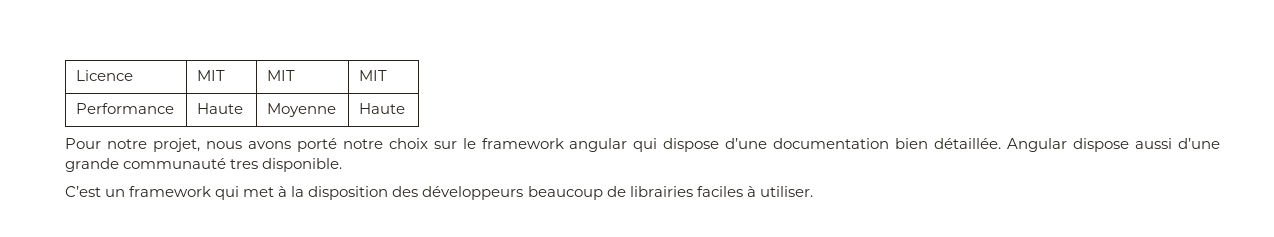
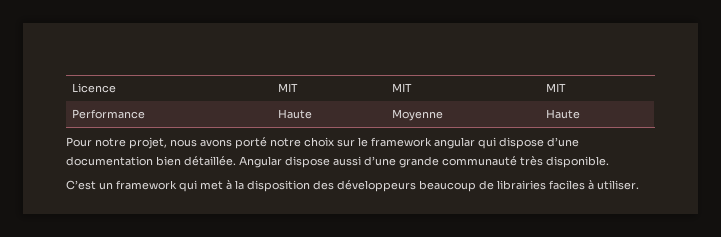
[230,159,259,169] tres -> [520,156,543,166] très

